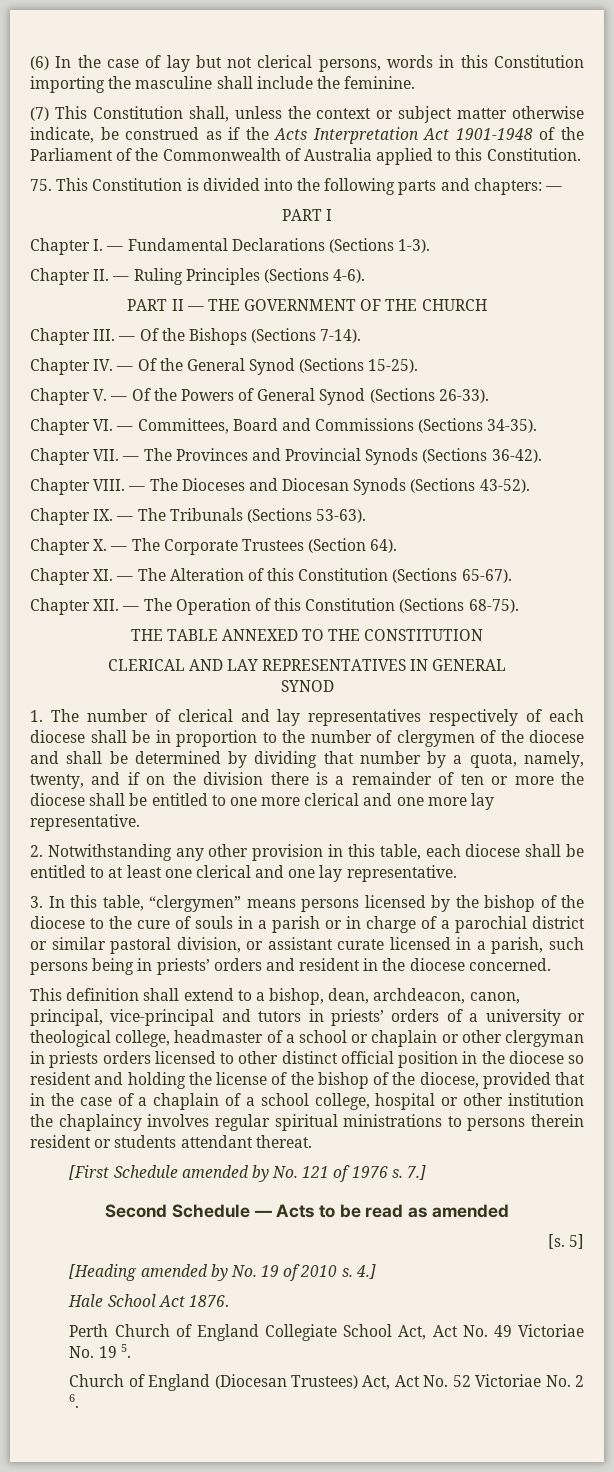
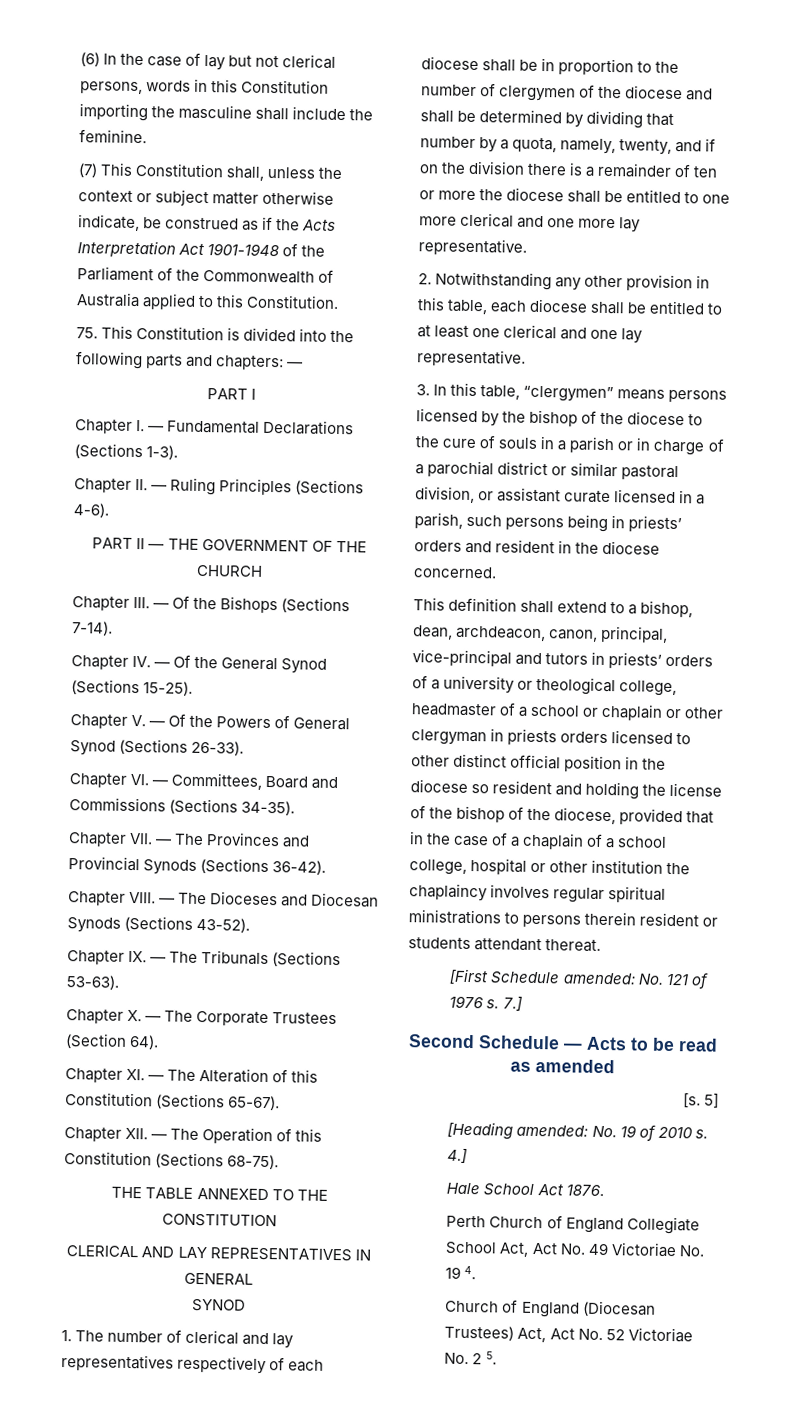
[181,1165,269,1182] amended by -> [562,972,636,985] amended:
[140,1264,228,1281] amended by -> [516,1124,589,1137] amended:
[120,1344,131,1358] 5. -> [464,1265,477,1280] 4.
[69,1394,80,1408] 6. -> [485,1351,497,1365] 5.

